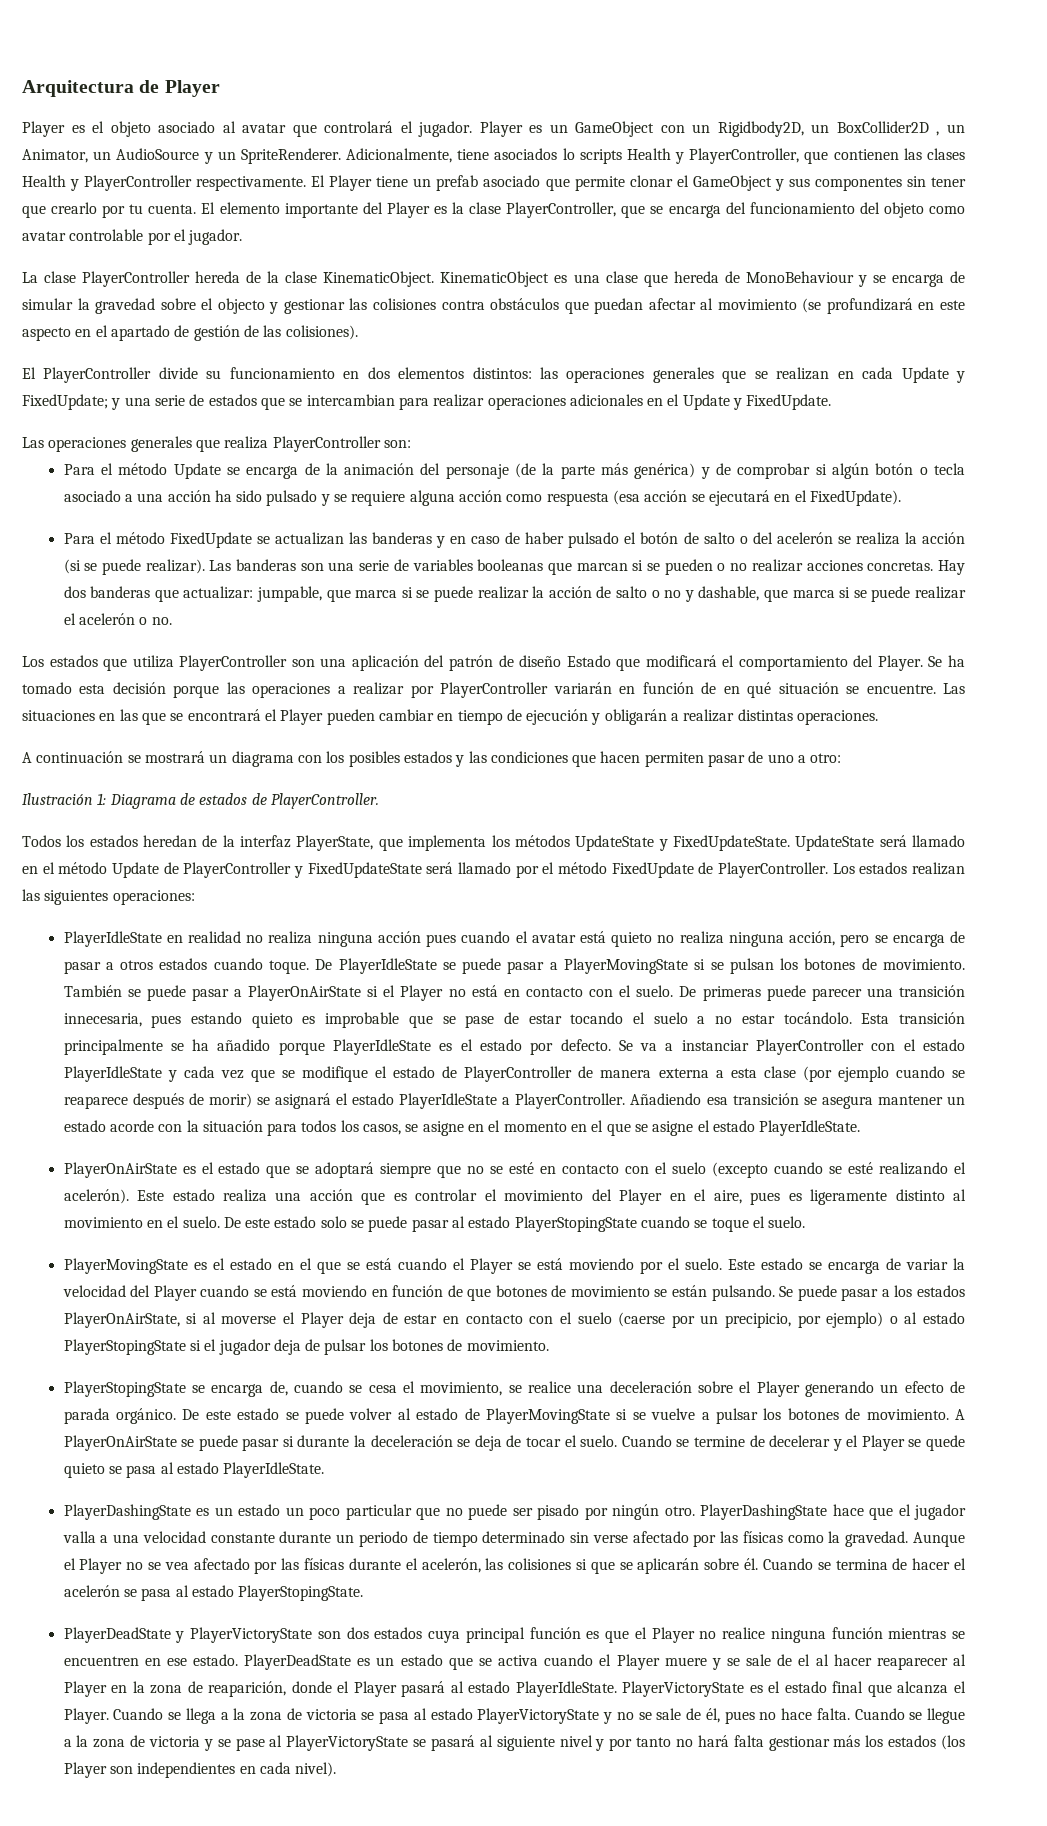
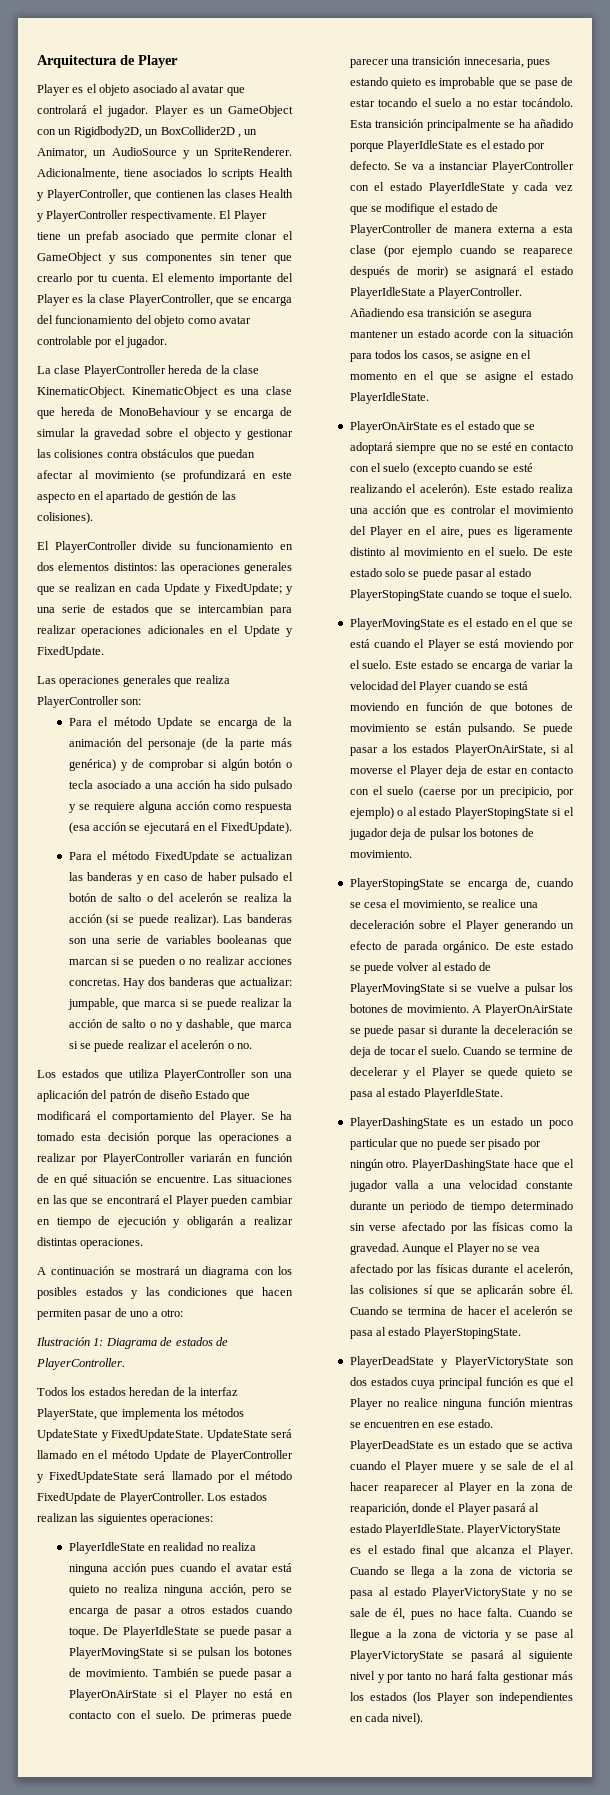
[576,1559,588,1570] si -> [423,1285,433,1294] sí

